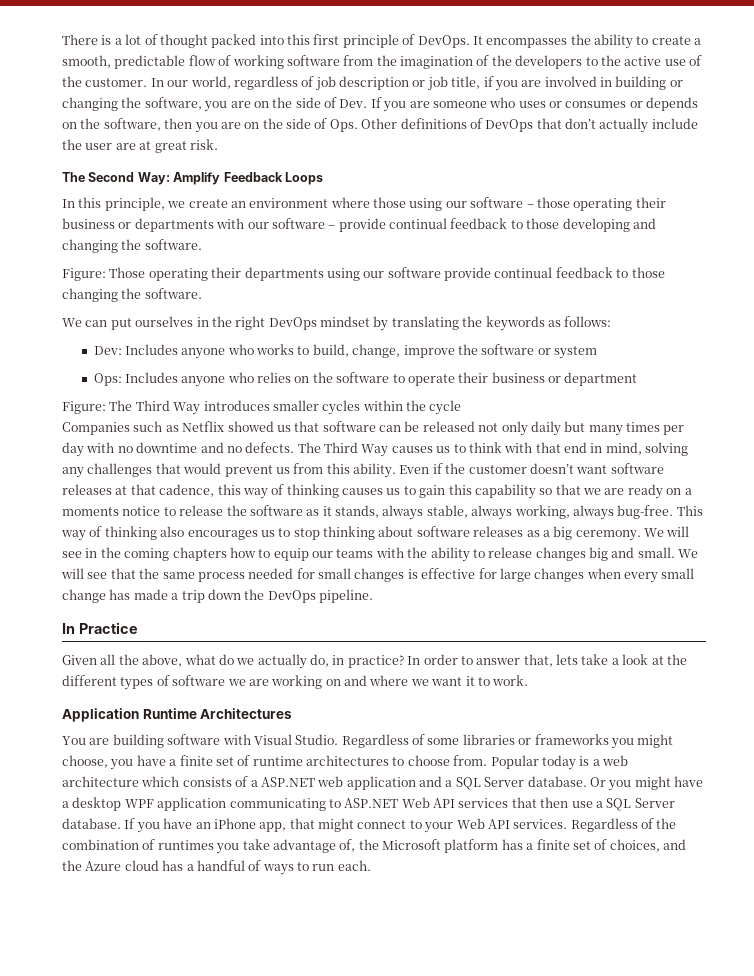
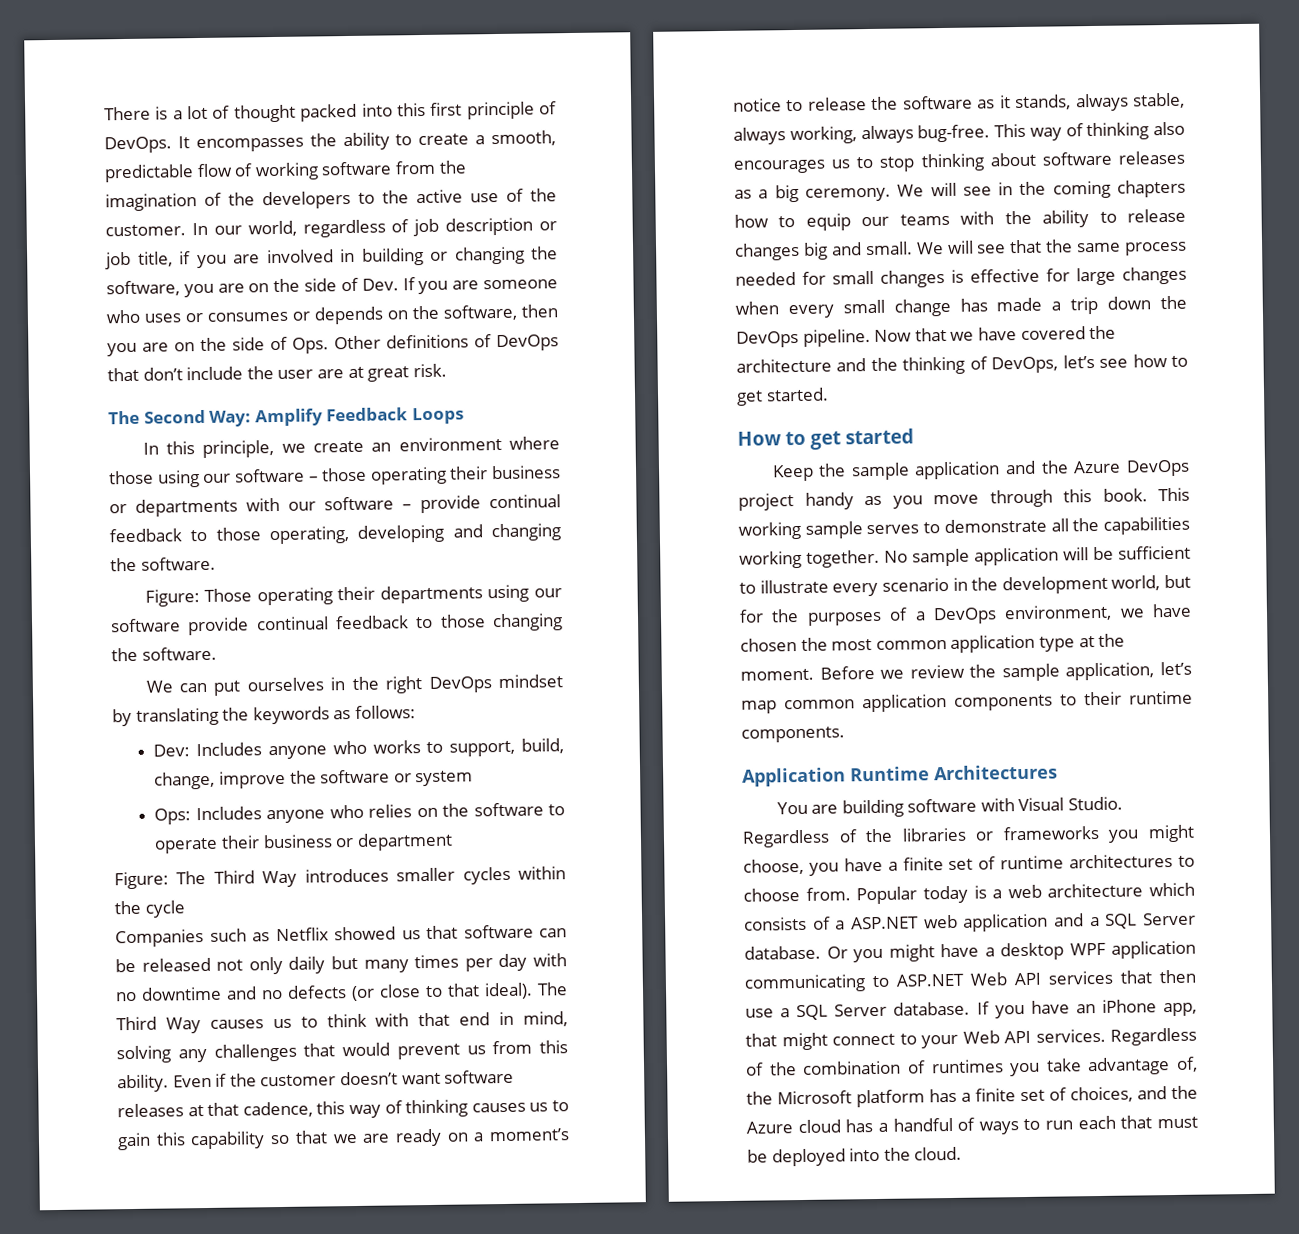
[599,118,649,133] actually -> (183, 374) none
(560, 223) none -> [269,526,349,545] operating,
(310, 350) none -> [449,740,516,757] support,
[245,442,295,453] defects. -> [287,982,533,1002] defects (or close to that ideal).
[62,507,119,516] moments -> [488,1128,570,1142] moment’s
[62,622,138,634] [62,654,687,669] [62,675,529,690] // In Practice // Given all the above, what do we actually do, in practice? In order to answer that, lets take a look at the different types of software we are working on and where we want it to work. -> [874,325,1117,342] [736,354,1188,375] [736,387,829,406] [737,428,914,450] [771,459,1190,482] [738,487,1190,511] [738,516,1190,540] [739,545,1191,569] [739,574,1191,597] [739,603,1192,626] [740,633,1126,653] [740,661,1192,682] [741,690,1193,714] [741,726,845,743] Now that we have covered the architecture and the thinking of DevOps, let’s see how to get started. // How to get started // Keep the sample application and the Azure DevOps project handy as you move through this book. This working sample serves to demonstrate all the capabilities working together. No sample application will be sufficient to illustrate every scenario in the development world, but for the purposes of a DevOps environment, we have chosen the most common application type at the moment. Before we review the sample application, let’s map common application components to their runtime components.
[427,738,460,745] some -> [865,828,894,843] the
[337,860,371,871] each. -> [1077,1115,1198,1130] [747,1146,963,1167] each that must be deployed into the cloud.

